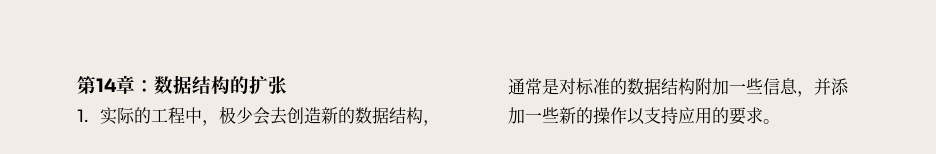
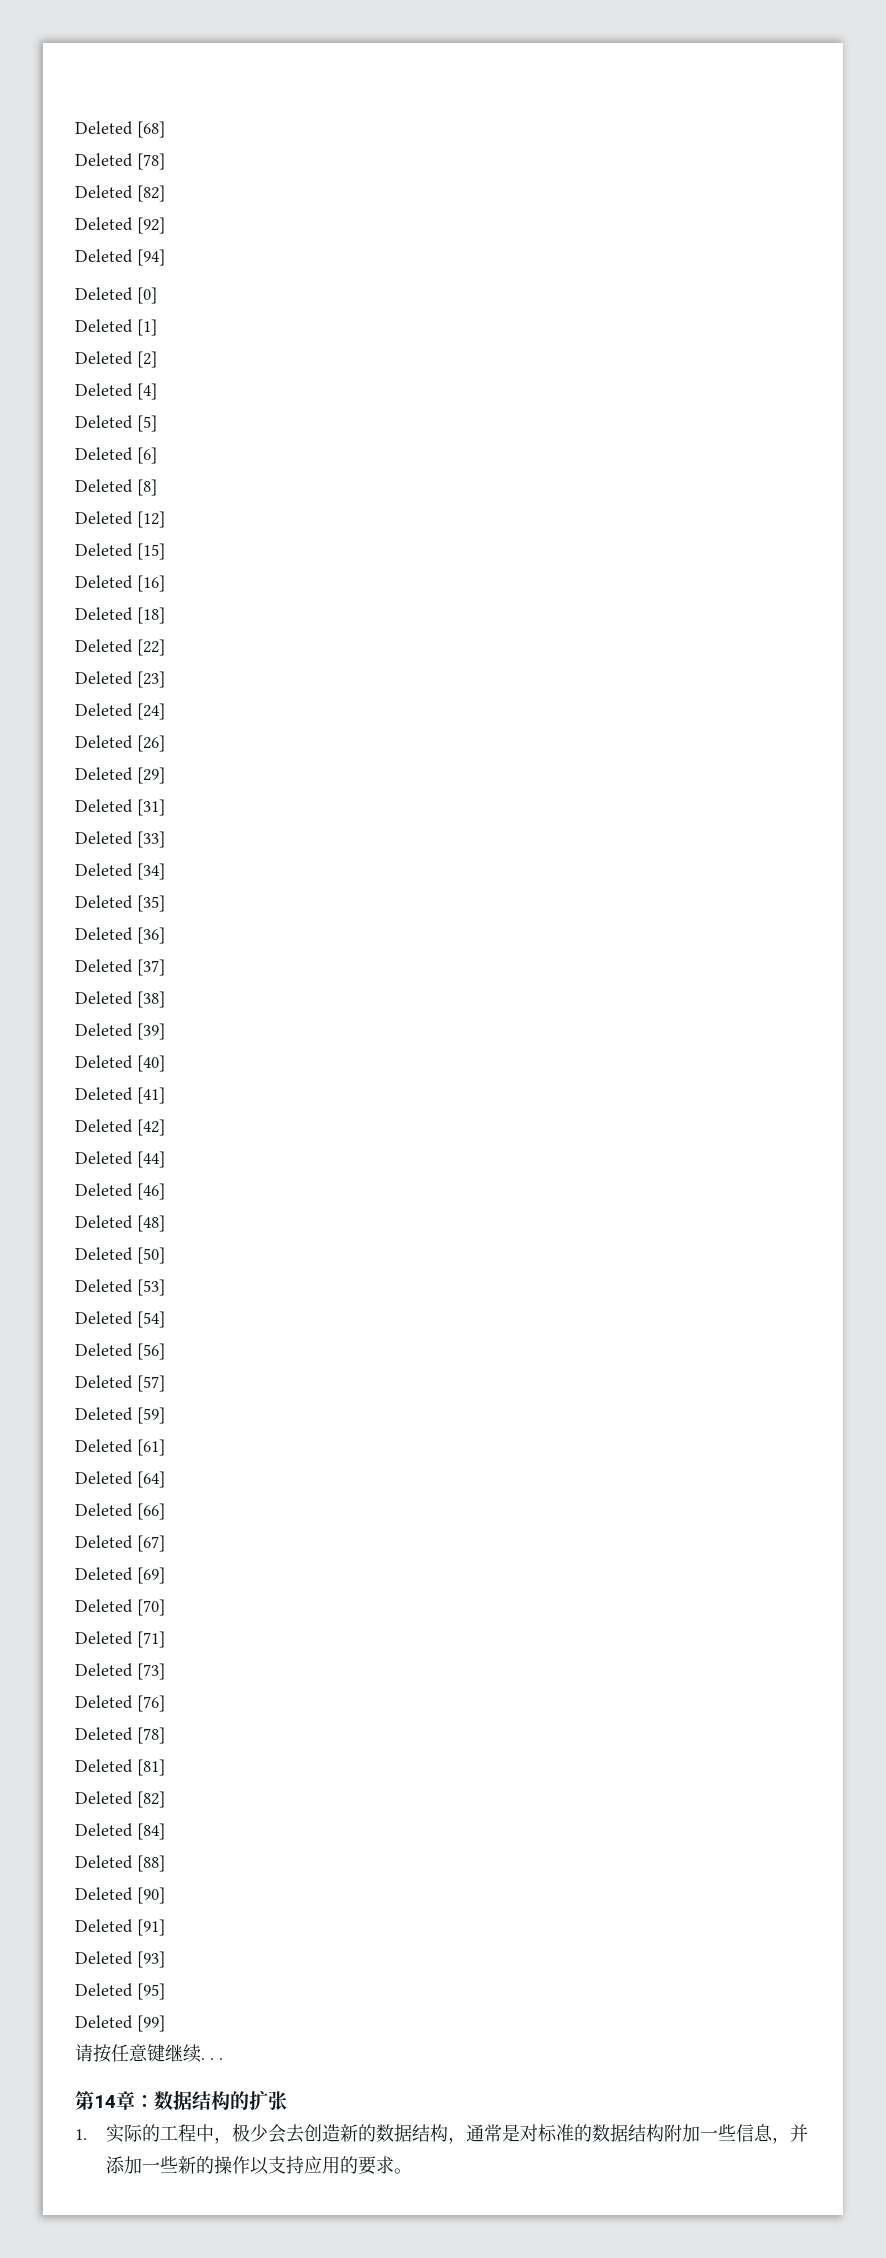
(77, 85) none -> [75,121,165,138] [75,153,165,170] [75,185,165,202] [75,217,165,234] [75,249,165,266] [75,287,157,304] [75,319,157,336] [75,351,157,368] [75,383,157,400] [75,415,157,432] [75,447,157,464] [75,479,157,496] [75,511,165,528] [75,543,165,560] [75,575,165,592] [75,607,165,624] [75,639,165,656] [75,671,165,688] [75,703,165,720] [75,735,165,752] [75,767,165,784] [75,799,165,816] [75,831,165,848] [75,863,165,880] [75,895,165,912] [75,927,165,944] [75,959,165,976] [75,991,165,1008] [75,1023,165,1040] [75,1055,165,1072] [75,1087,165,1104] [75,1119,165,1136] [75,1151,165,1168] [75,1183,165,1200] [75,1215,165,1232] [75,1247,165,1264] [75,1279,165,1296] [75,1311,165,1328] [75,1343,165,1360] [75,1375,165,1392] [75,1407,165,1424] [75,1439,165,1456] [75,1471,165,1488] [75,1503,165,1520] [75,1535,165,1552] [75,1567,165,1584] [75,1599,165,1616] [75,1631,165,1648] [75,1663,165,1680] [75,1695,165,1712] [75,1727,165,1744] [75,1759,165,1776] [75,1791,165,1808] [75,1823,165,1840] [75,1855,165,1872] [75,1887,165,1904] [75,1919,165,1936] [75,1951,165,1968] [75,1983,165,2000] [75,2015,165,2032] [75,2044,223,2063] Deleted [68] // Deleted [78] // Deleted [82] // Deleted [92] // Deleted [94] // Deleted [0] // Deleted [1] // Deleted [2] // Deleted [4] // Deleted [5] // Deleted [6] // Deleted [8] // Deleted [12] // Deleted [15] // Deleted [16] // Deleted [18] // Deleted [22] // Deleted [23] // Deleted [24] // Deleted [26] // Deleted [29] // Deleted [31] // Deleted [33] // Deleted [34] // Deleted [35] // Deleted [36] // Deleted [37] // Deleted [38] // Deleted [39] // Deleted [40] // Deleted [41] // Deleted [42] // Deleted [44] // Deleted [46] // Deleted [48] // Deleted [50] // Deleted [53] // Deleted [54] // Deleted [56] // Deleted [57] // Deleted [59] // Deleted [61] // Deleted [64] // Deleted [66] // Deleted [67] // Deleted [69] // Deleted [70] // Deleted [71] // Deleted [73] // Deleted [76] // Deleted [78] // Deleted [81] // Deleted [82] // Deleted [84] // Deleted [88] // Deleted [90] // Deleted [91] // Deleted [93] // Deleted [95] // Deleted [99] // 请按任意键继续. . . //

